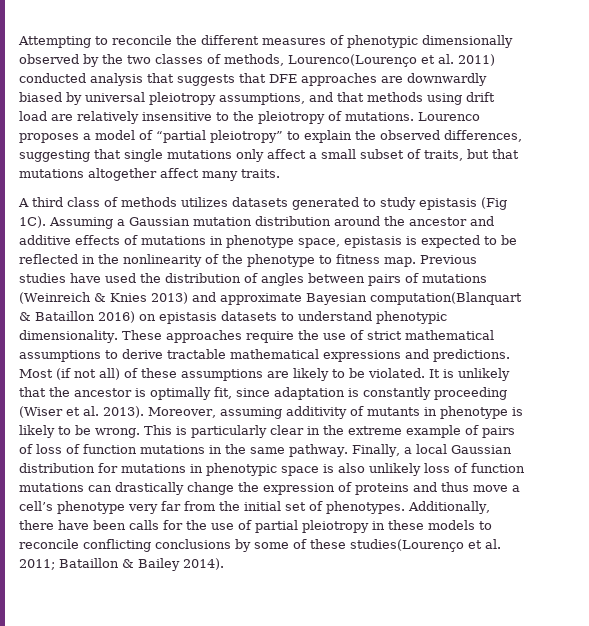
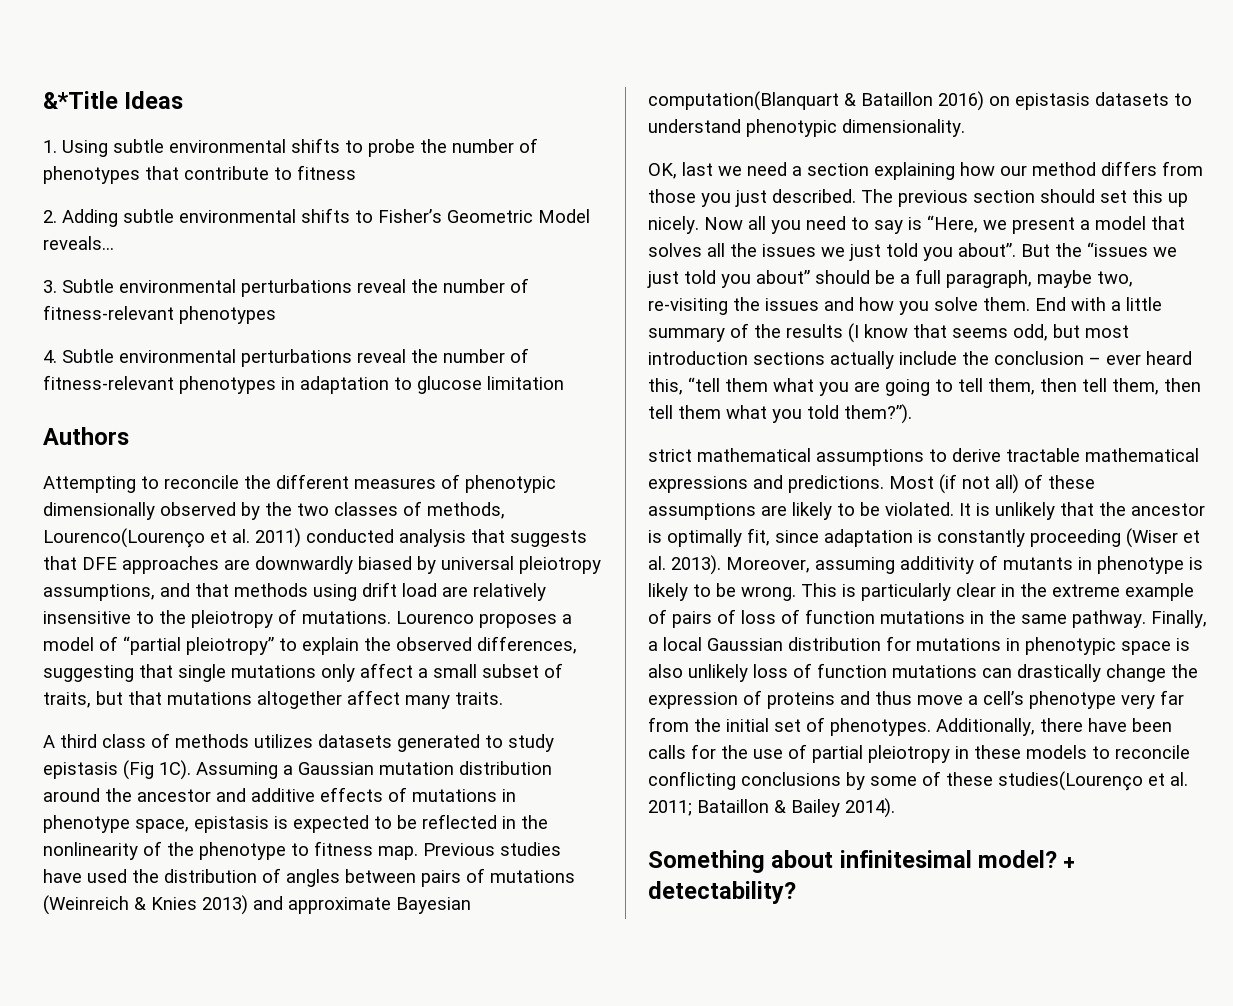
(18, 42) none -> [43,91,184,109] [43,138,538,157] [43,165,356,184] [43,208,590,227] [43,236,114,250] [43,278,529,297] [43,305,276,324] [43,348,529,367] [43,375,564,394] [43,427,129,445] &*Title Ideas // 1. Using subtle environmental shifts to probe the number of phenotypes that contribute to fitness // 2. Adding subtle environmental shifts to Fisher’s Geometric Model reveals… // 3. Subtle environmental perturbations reveal the number of fitness-relevant phenotypes // 4. Subtle environmental perturbations reveal the number of fitness-relevant phenotypes in adaptation to glucose limitation // Authors //
[121,330,364,343] These approaches require the use of -> [648,161,1203,180] [648,189,1188,207] [648,215,1185,234] [648,242,1177,261] [647,269,1133,288] [648,297,1162,315] [648,323,1129,343] [648,351,1192,369] [648,377,1201,396] [648,404,912,424] // OK, last we need a section explaining how our method differs from those you just described. The previous section should set this up nicely. Now all you need to say is “Here, we present a model that solves all the issues we just told you about”. But the “issues we just told you about” should be a full paragraph, maybe two, re-visiting the issues and how you solve them. End with a little summary of the results (I know that seems odd, but most introduction sections actually include the conclusion – ever heard this, “tell them what you are going to tell them, then tell them, then tell them what you told them?”). //
(224, 564) none -> [648,850,1076,873] [648,881,796,904] // Something about infinitesimal model? + detectability?

